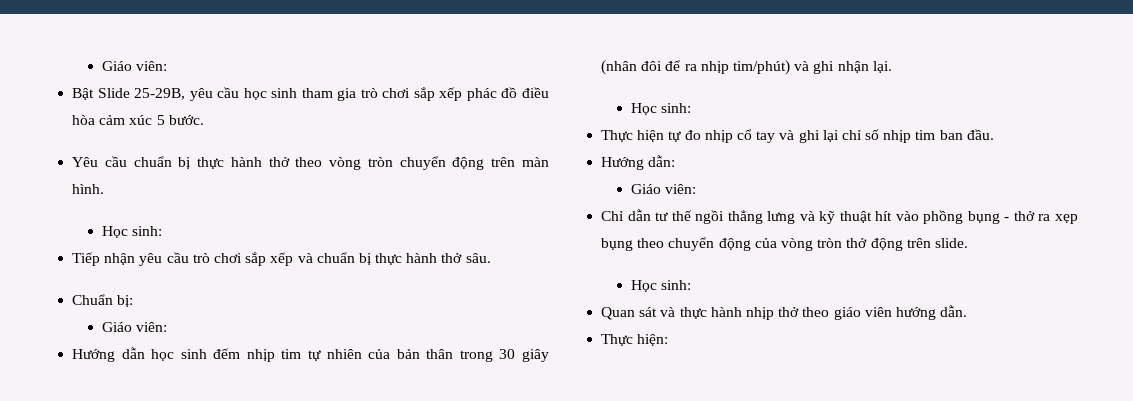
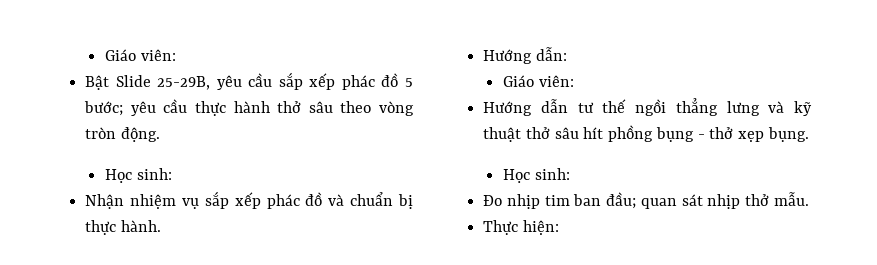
[243,87,549,101] [72,115,204,125] [72,156,290,169] học sinh tham gia trò chơi sắp xếp phác đồ điều hòa cảm xúc 5 bước. // Yêu cầu chuẩn bị thực hành thở -> [278,72,413,90] [84,99,333,116] sắp xếp phác đồ 5 bước; yêu cầu thực hành thở sâu
[399,156,549,170] [72,184,105,194] [101,226,162,238] [72,252,491,266] [72,294,134,307] [101,322,167,332] [72,347,549,362] [601,60,892,75] [630,103,691,115] [601,129,994,143] chuyển động trên màn hình. // Học sinh: // Tiếp nhận yêu cầu trò chơi sắp xếp và chuẩn bị thực hành thở sâu. // Chuẩn bị: // Giáo viên: // Hướng dẫn học sinh đếm nhịp tim tự nhiên của bản thân trong 30 giây (nhân đôi để ra nhịp tim/phút) và ghi nhận lại. // Học sinh: // Thực hiện tự đo nhịp cổ tay và ghi lại chỉ số nhịp tim ban đầu. -> [120,127,160,142] [104,168,172,183] [85,191,413,209] [85,220,161,235] động. // Học sinh: // Nhận nhiệm vụ sắp xếp phác đồ và chuẩn bị thực hành.
[601,211,625,221] Chỉ -> [483,101,533,116] Hướng
[875,211,919,221] hít vào -> [525,127,604,139] thở sâu hít
[1038,214,1078,224] [601,237,968,251] [630,280,691,292] [601,305,968,320] ra xẹp bụng theo chuyển động của vòng tròn thở động trên slide. // Học sinh: // Quan sát và thực hành nhịp thở theo giáo viên hướng dẫn. -> [738,127,809,142] [502,168,570,183] [483,192,809,209] xẹp bụng. // Học sinh: // Đo nhịp tim ban đầu; quan sát nhịp thở mẫu.

